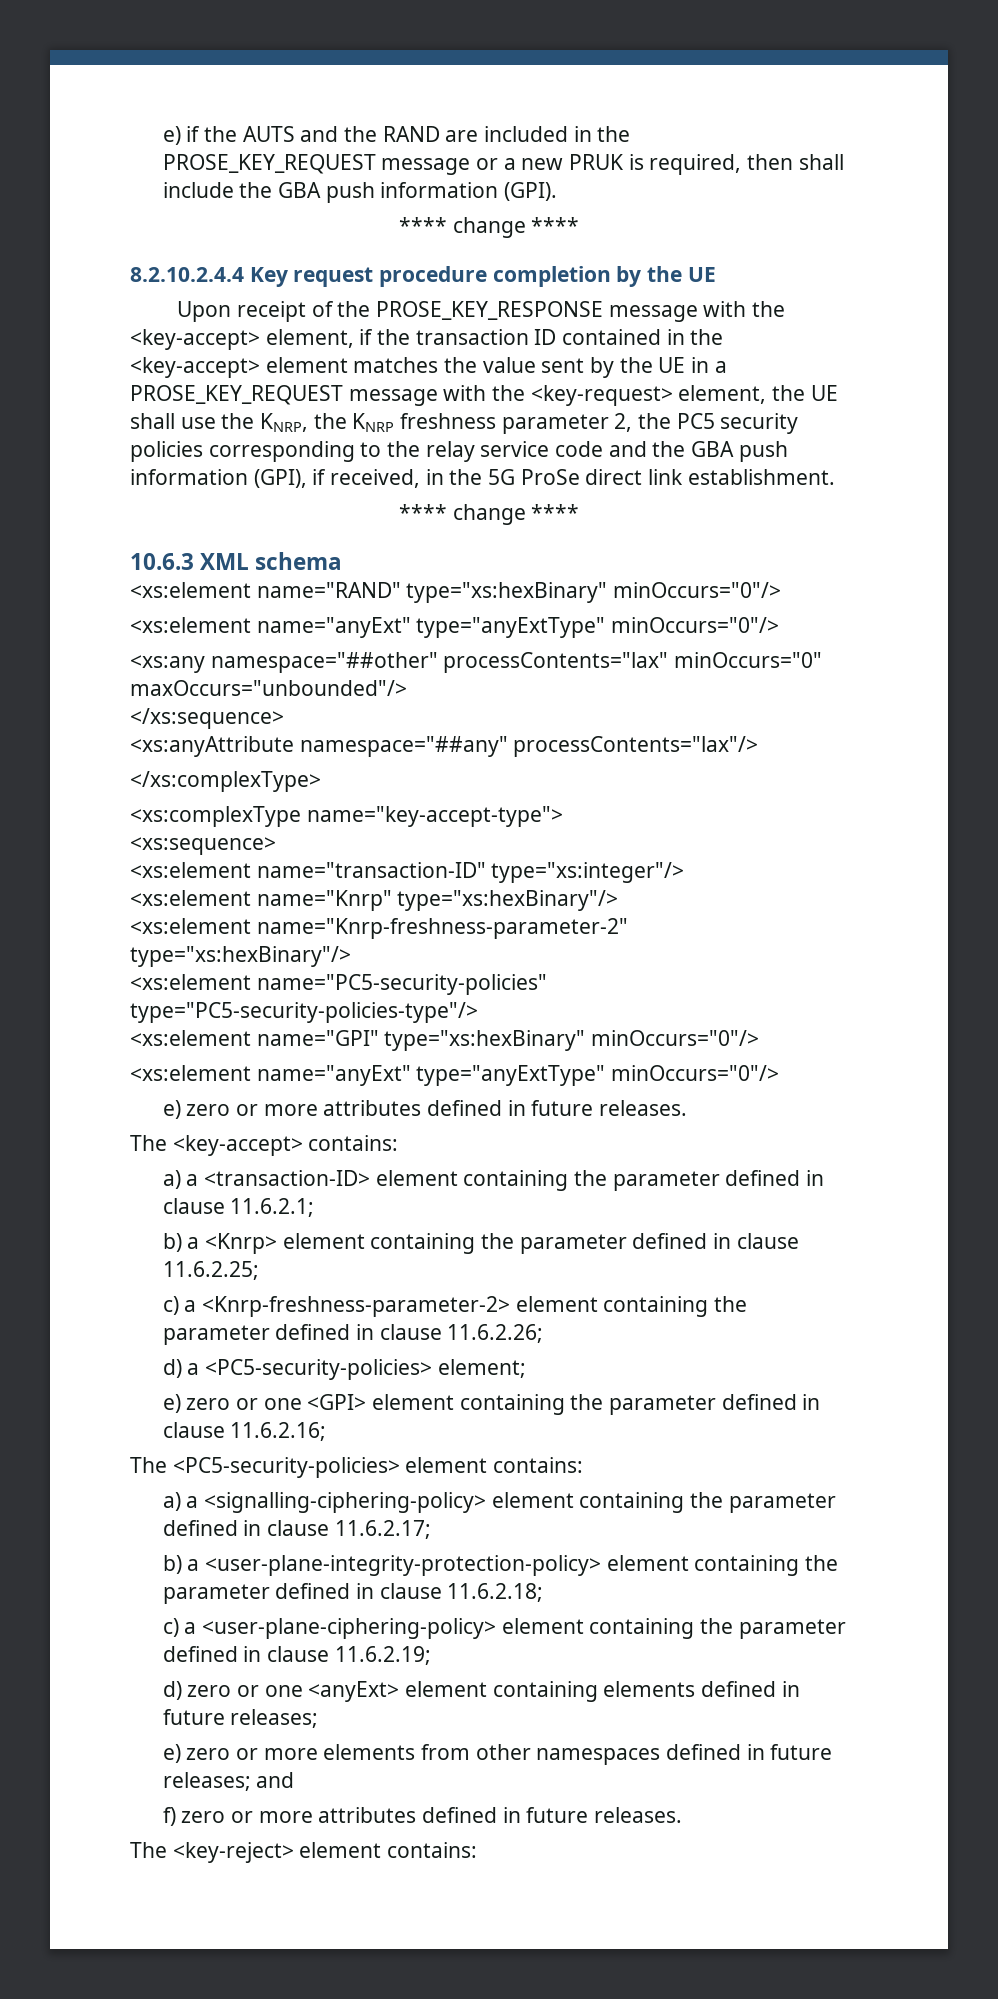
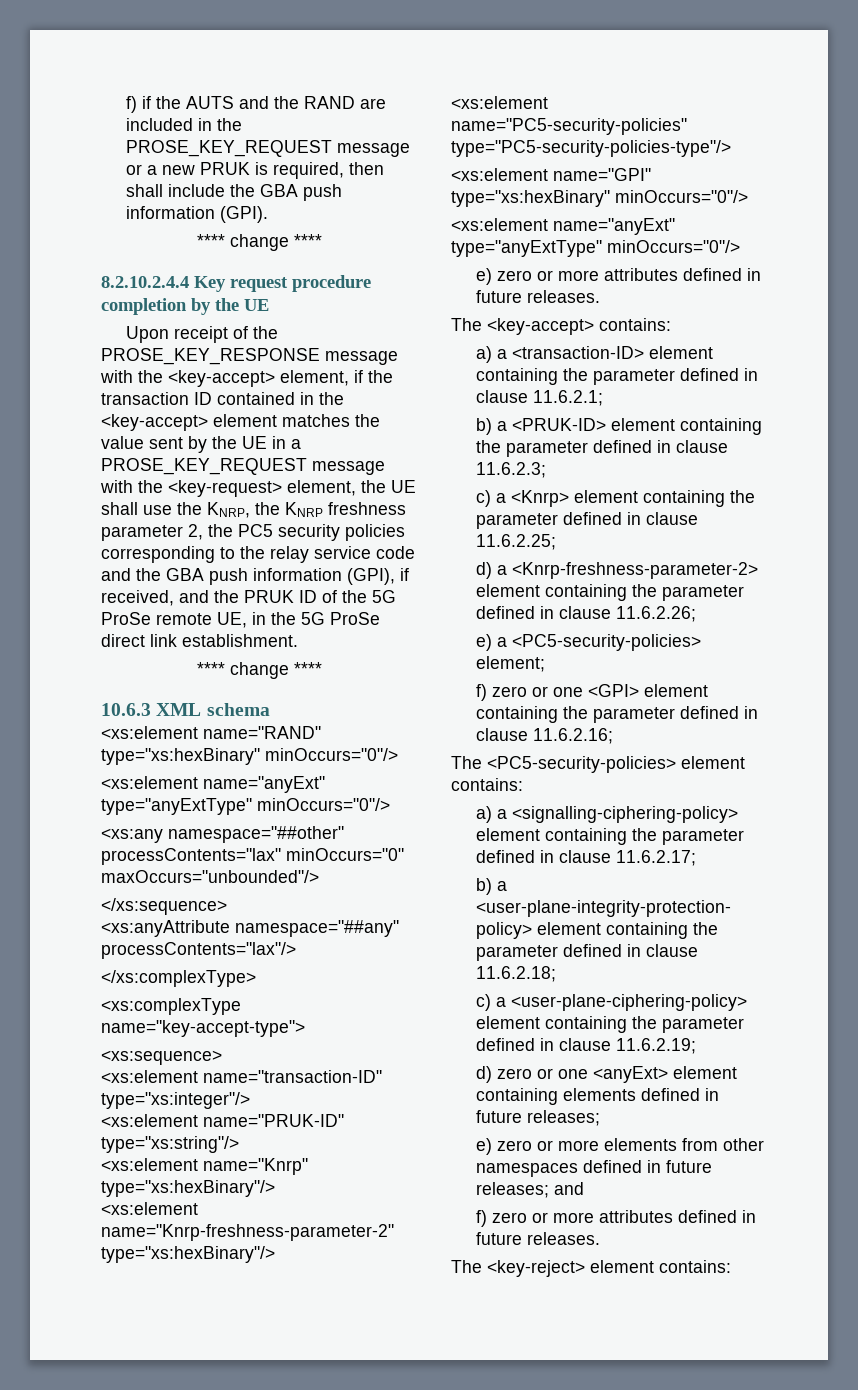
[162,126,181,145] e) -> [126,96,138,113] f)
(421, 478) none -> [179,590,396,603] [101,612,247,628] and the PRUK ID of the 5G ProSe remote UE,
(685, 872) none -> [101,1114,344,1127] [101,1136,239,1153] // <xs:element name="PRUK-ID" type="xs:string"/>
(200, 1243) none -> [512,418,763,435] [476,440,729,457] [476,462,547,478] [476,490,507,507] <PRUK-ID> element containing the parameter defined in clause 11.6.2.3; // c) a
[162,1296,179,1315] c) -> [476,562,493,579] d)
[162,1359,182,1378] d) -> [476,634,493,651] e)
[162,1394,181,1413] e) -> [476,684,488,701] f)

